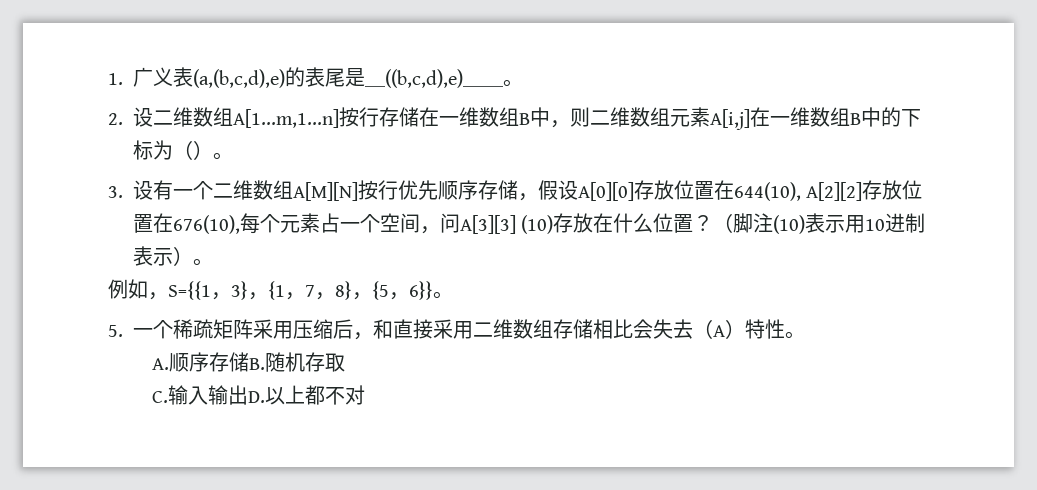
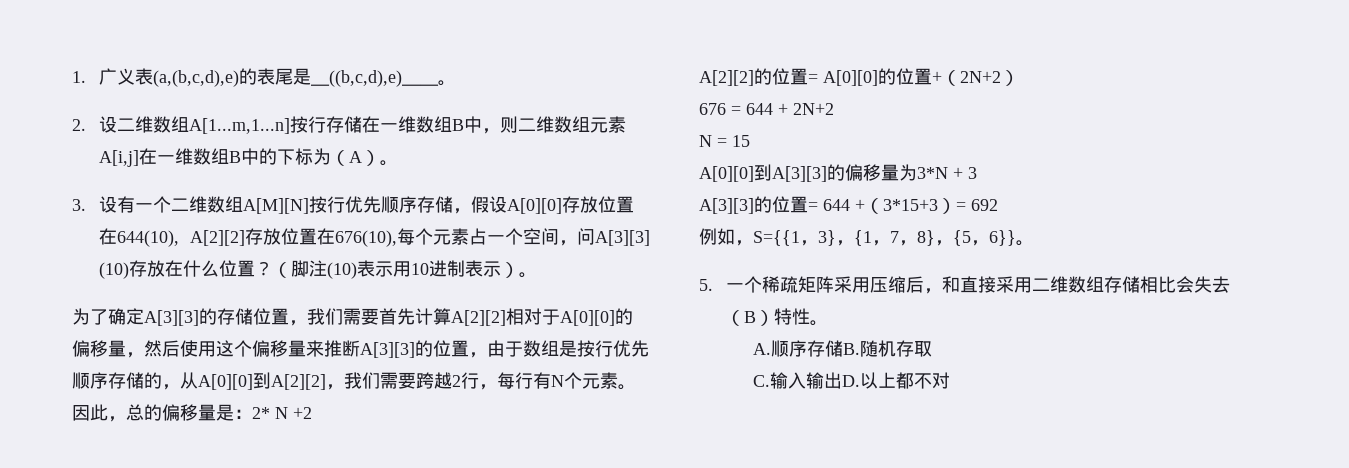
(193, 150) none -> [348,151,362,163] A
(213, 262) none -> [72,308,633,326] [72,340,649,358] [72,372,636,390] [72,404,312,422] [699,68,1019,86] [699,103,834,115] [699,135,750,147] [699,164,977,182] [699,196,998,214] // 为了确定A[3][3]的存储位置，我们需要首先计算A[2][2]相对于A[0][0]的偏移量，然后使用这个偏移量来推断A[3][3]的位置，由于数组是按行优先顺序存储的，从A[0][0]到A[2][2]，我们需要跨越2行，每行有N个元素。因此，总的偏移量是：2* N +2 // A[2][2]的位置= A[0][0]的位置+（2N+2） // 676 = 644 + 2N+2 // N = 15 // A[0][0]到A[3][3]的偏移量为3*N + 3 // A[3][3]的位置= 644 +（3*15+3）= 692
[713,325,725,337] A -> [743,311,756,323] B

